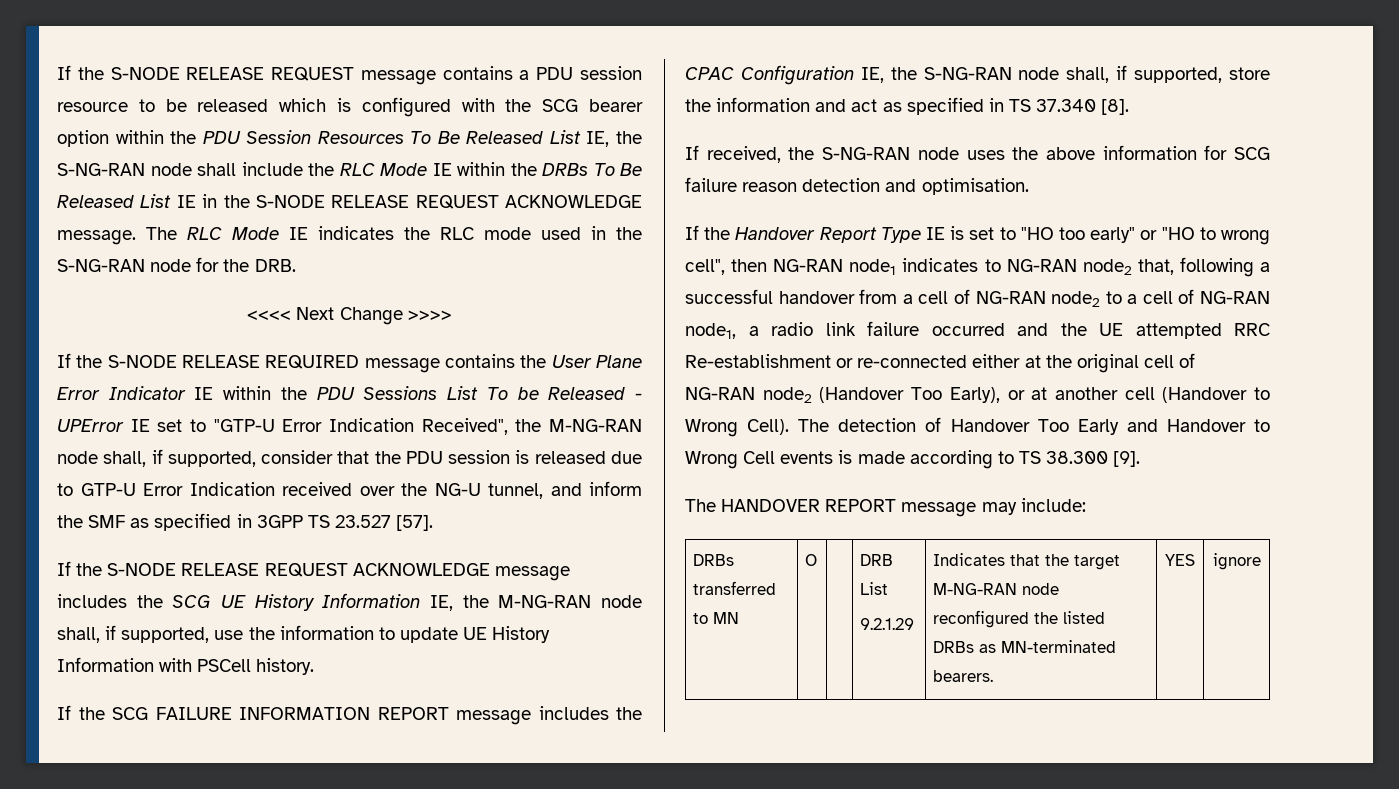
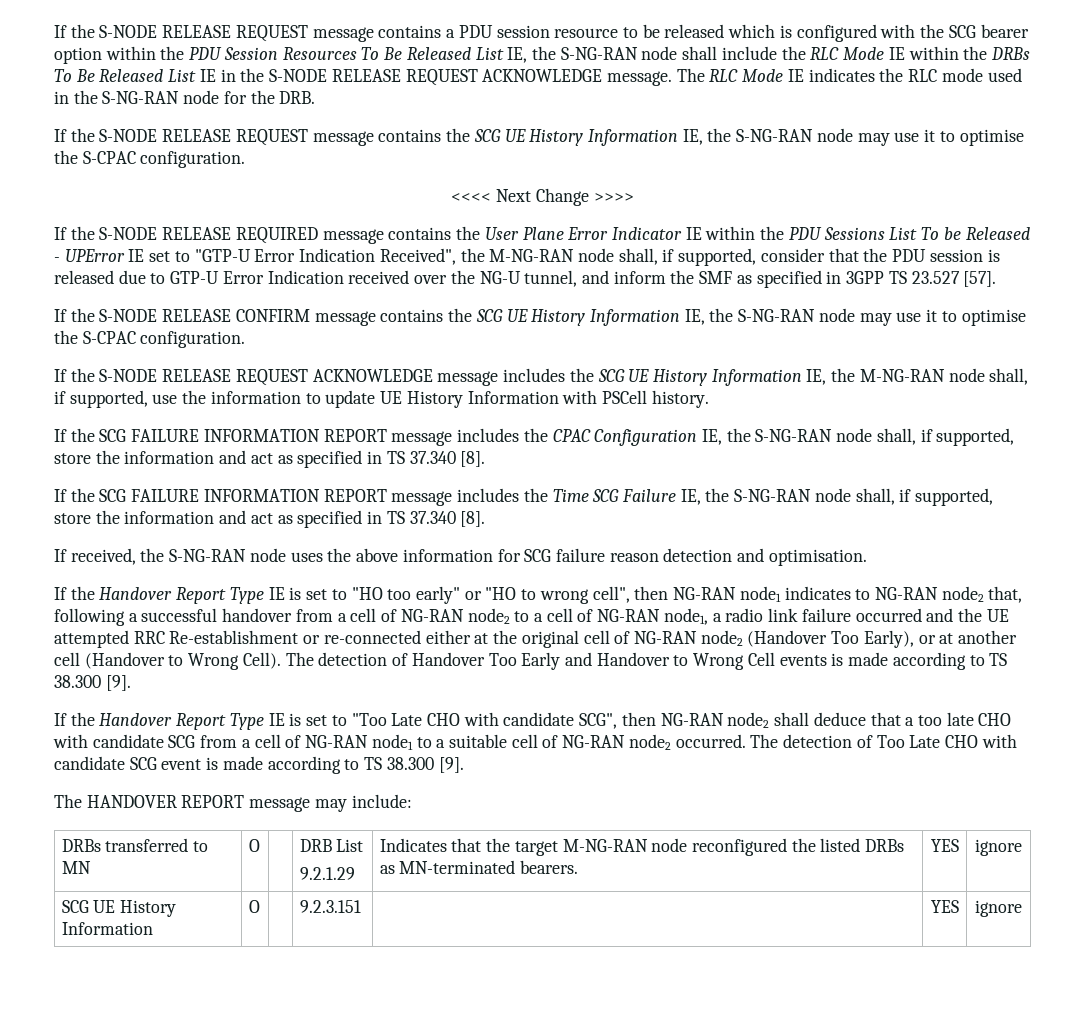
(296, 265) none -> [54,128,1024,146] [54,150,246,168] // If the S-NODE RELEASE REQUEST message contains the SCG UE History Information IE, the S-NG-RAN node may use it to optimise the S-CPAC configuration.
(434, 523) none -> [54,308,1026,326] [54,330,246,348] // If the S-NODE RELEASE CONFIRM message contains the SCG UE History Information IE, the S-NG-RAN node may use it to optimise the S-CPAC configuration.
(1130, 107) none -> [54,488,994,506] [54,510,486,528] // If the SCG FAILURE INFORMATION REPORT message includes the Time SCG Failure IE, the S-NG-RAN node shall, if supported, store the information and act as specified in TS 37.340 [8].
(1141, 459) none -> [54,712,1012,730] [53,734,1017,750] [54,756,464,774] // If the Handover Report Type IE is set to "Too Late CHO with candidate SCG", then NG-RAN node2 shall deduce that a too late CHO with candidate SCG from a cell of NG-RAN node1 to a suitable cell of NG-RAN node2 occurred. The detection of Too Late CHO with candidate SCG event is made according to TS 38.300 [9].
(1261, 561) none -> [61,900,177,917] [61,922,153,935] [248,900,260,913] [299,900,361,913] [930,900,959,913] [975,900,1022,917] // SCG UE History Information | O | | 9.2.3.151 | | YES | ignore

